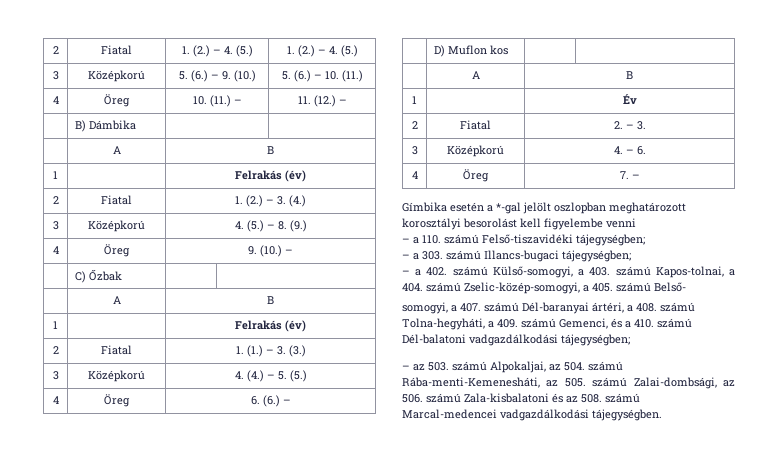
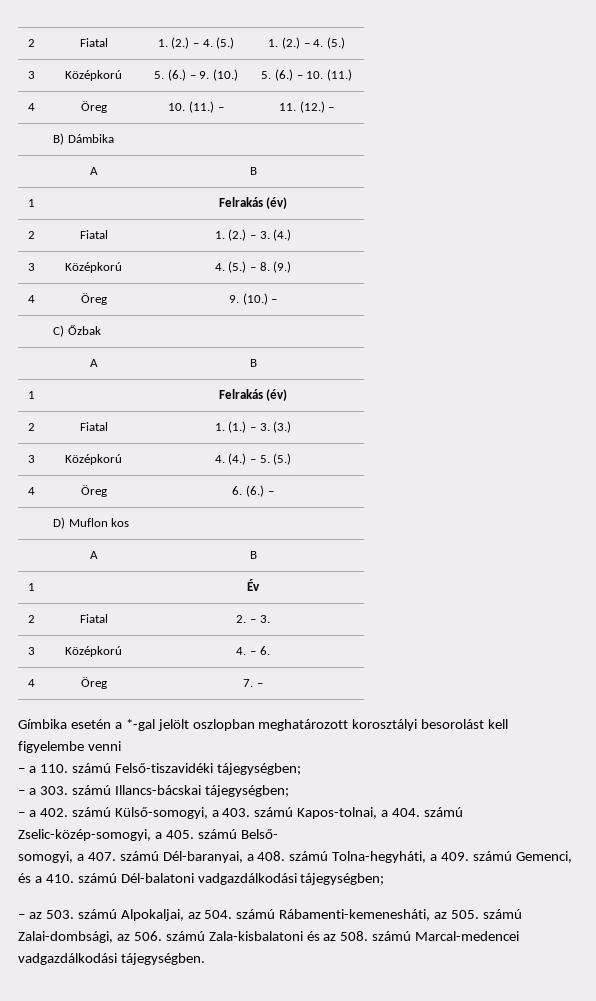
[484,250,559,262] Illancs-bugaci -> [114,785,201,795] Illancs-bácskai
[522,302,624,314] Dél-baranyai ártéri, -> [162,851,243,863] Dél-baranyai,
[402,377,540,388] Rába-menti-Kemenesháti, -> [279,909,431,921] Rábamenti-kemenesháti,

